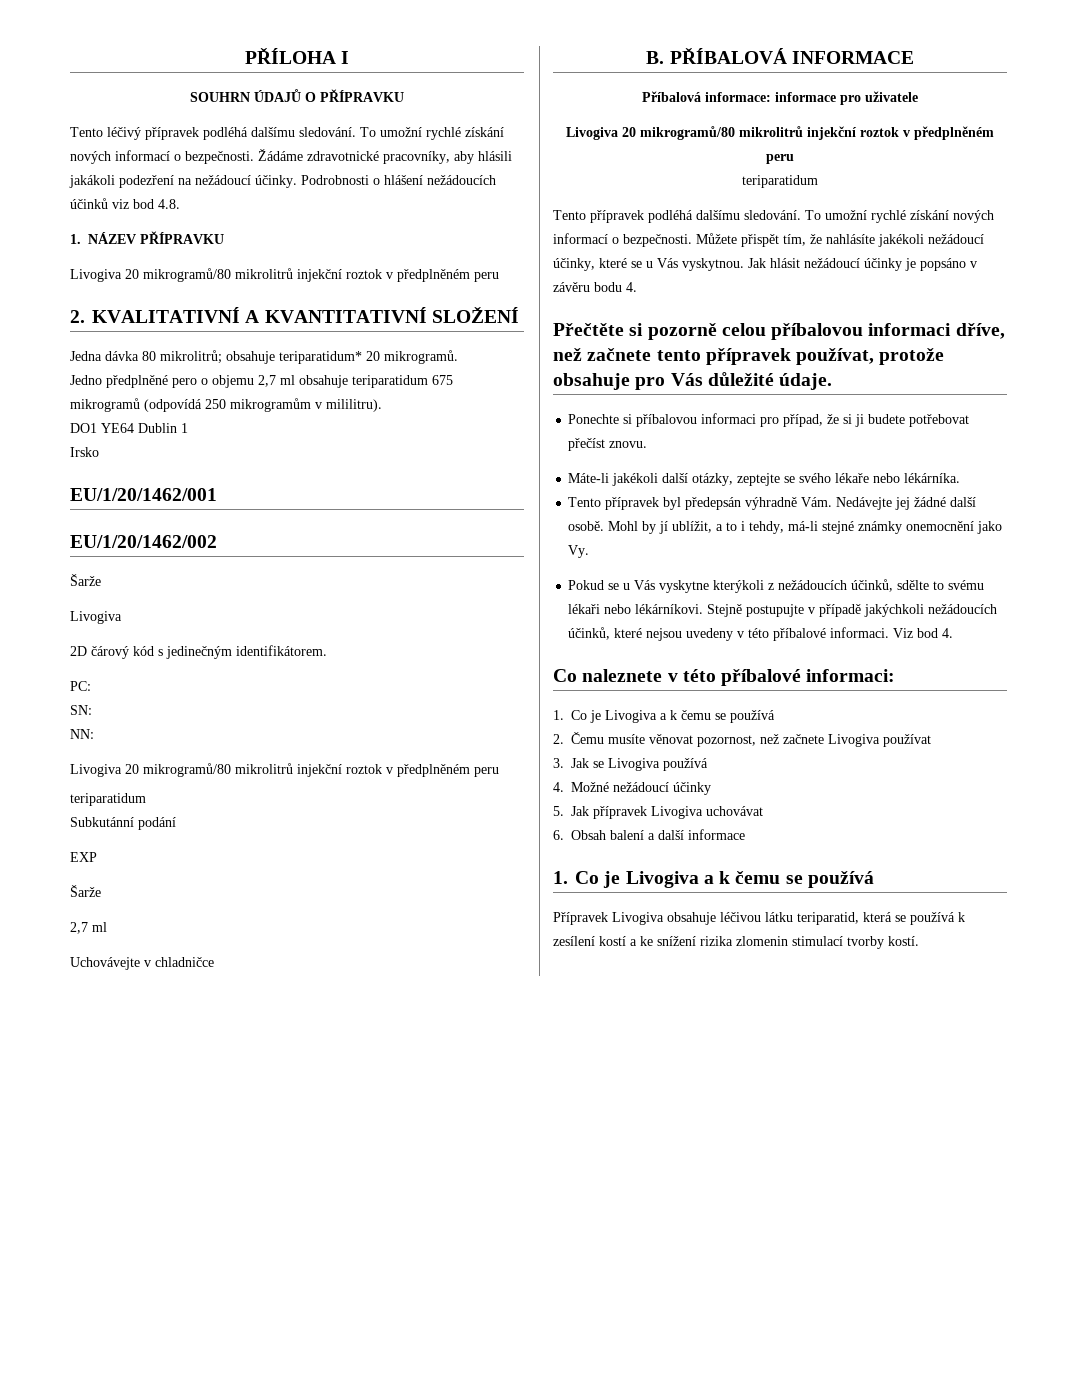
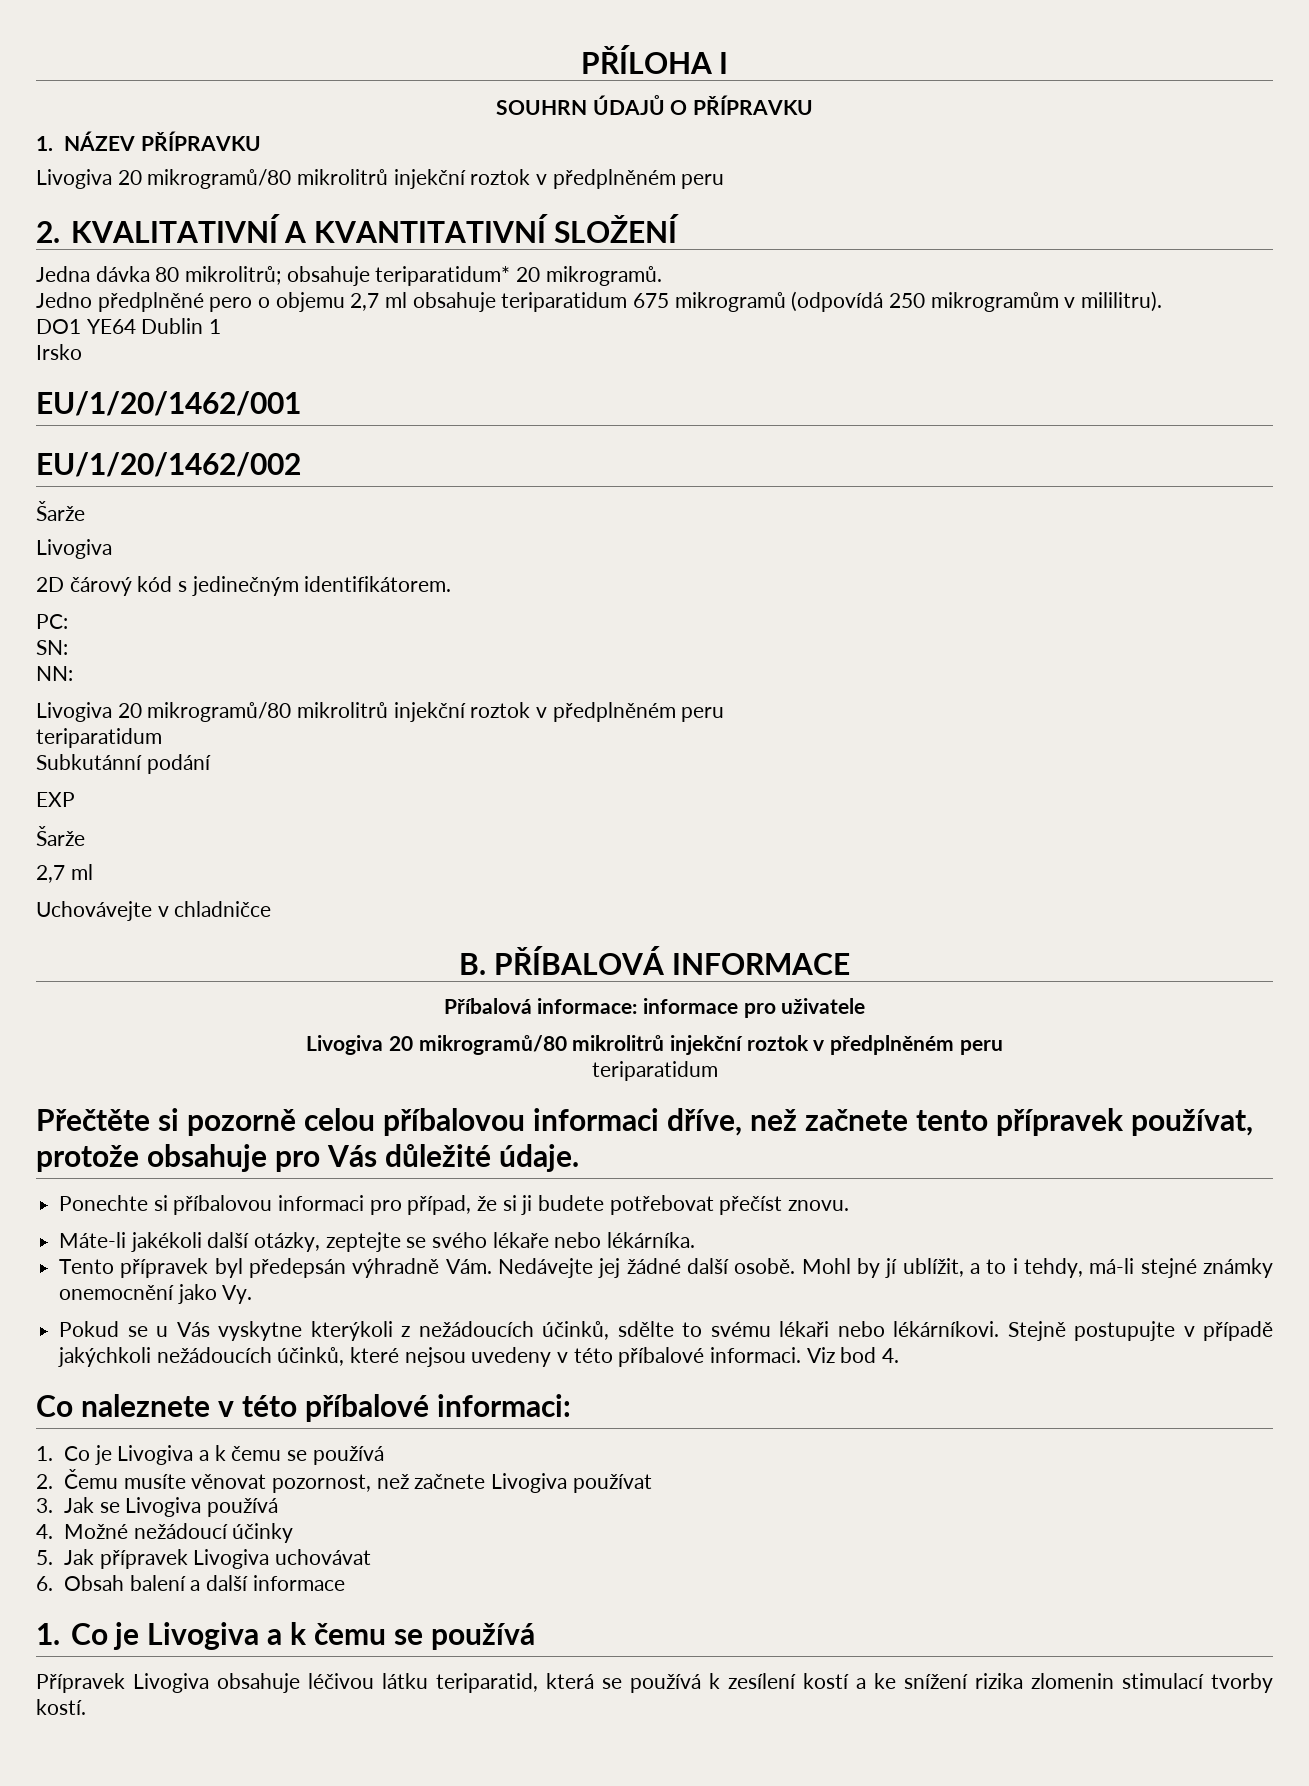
[70,127,504,140] [70,149,512,164] [69,175,496,188] [70,198,180,209] // Tento léčivý přípravek podléhá dalšímu sledování. To umožní rychlé získání nových informací o bezpečnosti. Žádáme zdravotnické pracovníky, aby hlásili jakákoli podezření na nežádoucí účinky. Podrobnosti o hlášení nežádoucích účinků viz bod 4.8. -> (814, 105) none
[553,210,994,223] [553,233,984,247] [553,258,977,271] [553,282,637,292] // Tento přípravek podléhá dalšímu sledování. To umožní rychlé získání nových informací o bezpečnosti. Můžete přispět tím, že nahlásíte jakékoli nežádoucí účinky, které se u Vás vyskytnou. Jak hlásit nežádoucí účinky je popsáno v závěru bodu 4. -> (718, 1071) none

